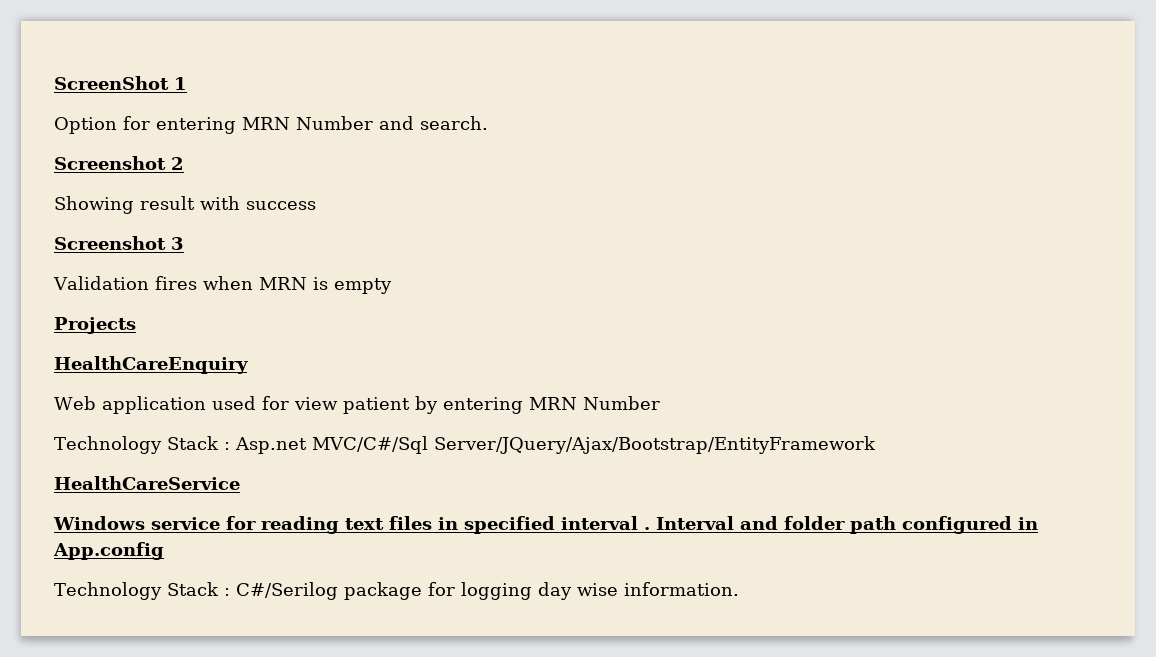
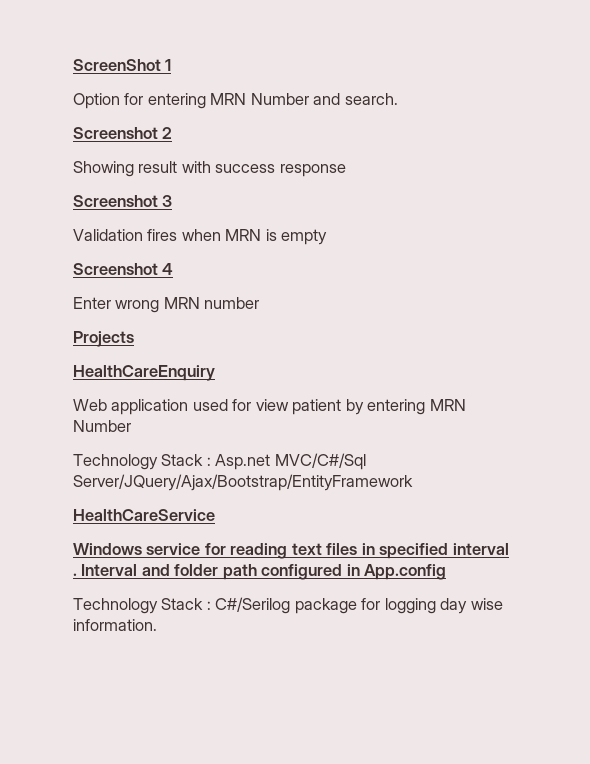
(316, 205) none -> [279,164,346,177] response
(392, 286) none -> [73,263,174,275] [73,297,260,313] // Screenshot 4 // Enter wrong MRN number

